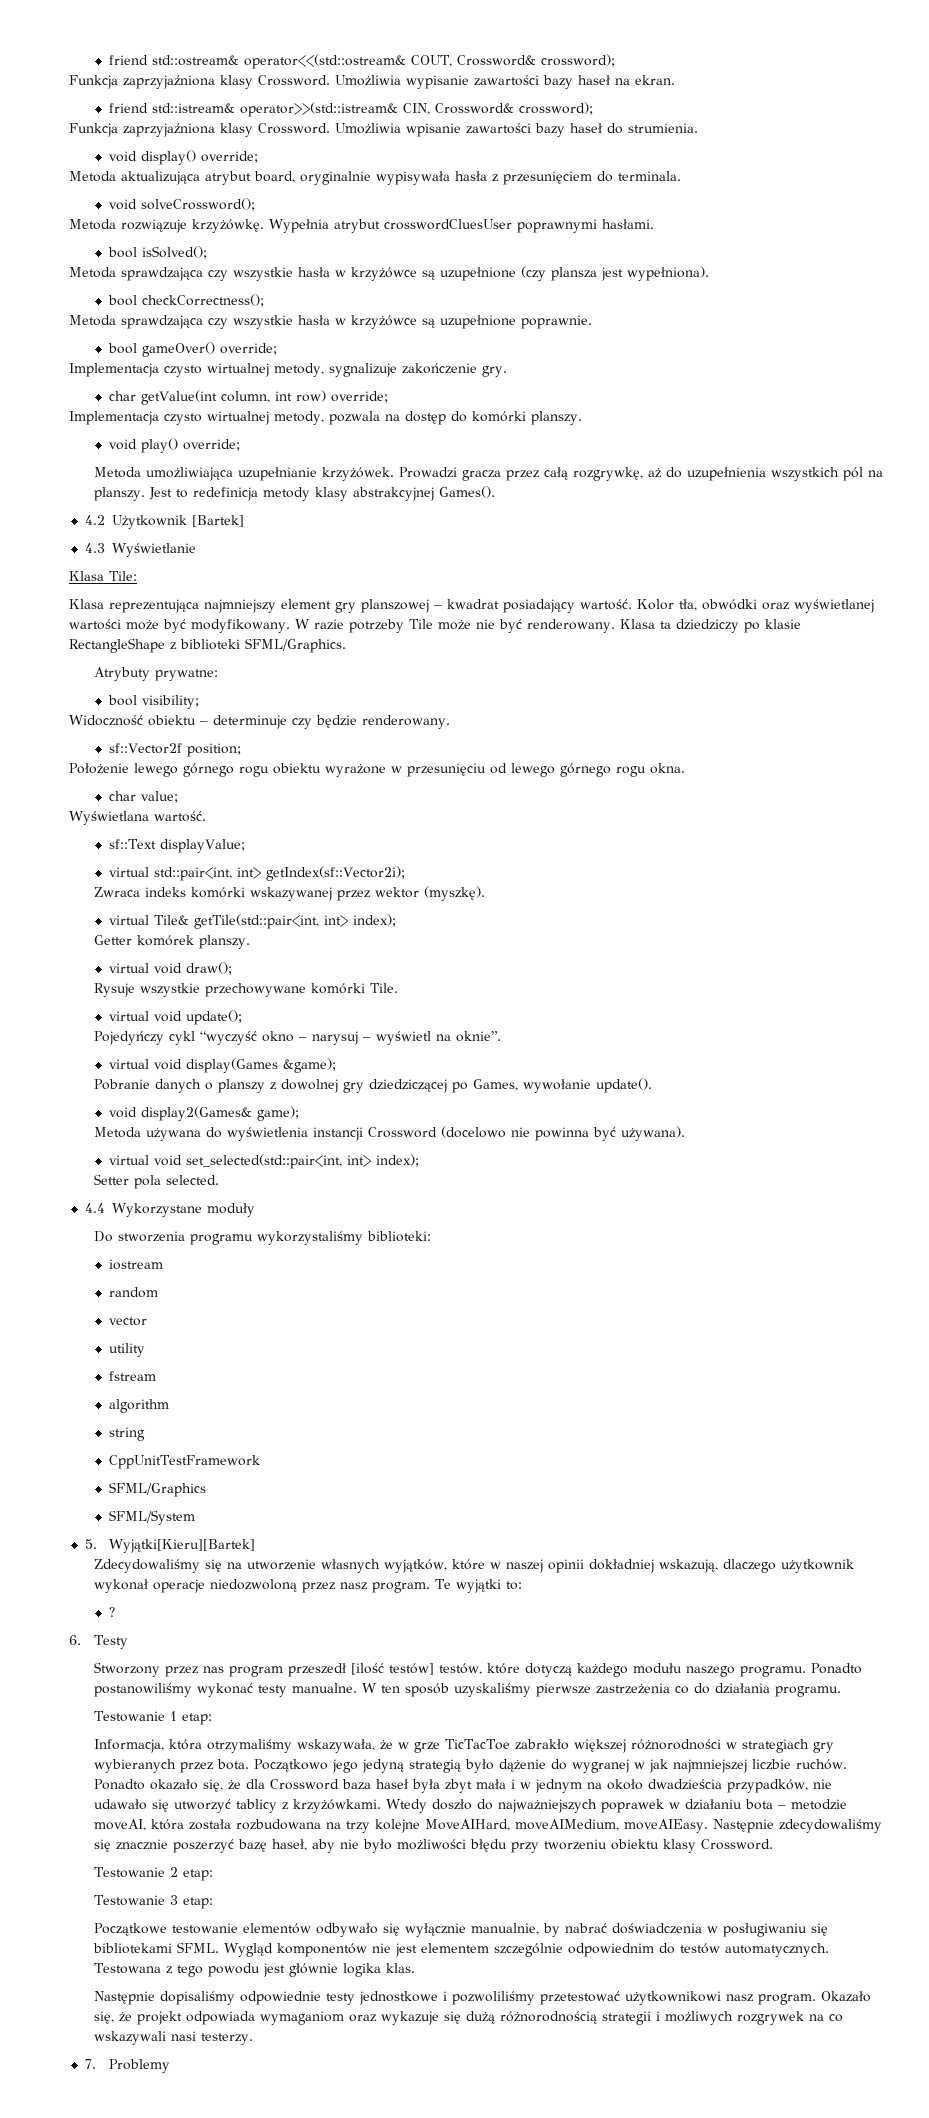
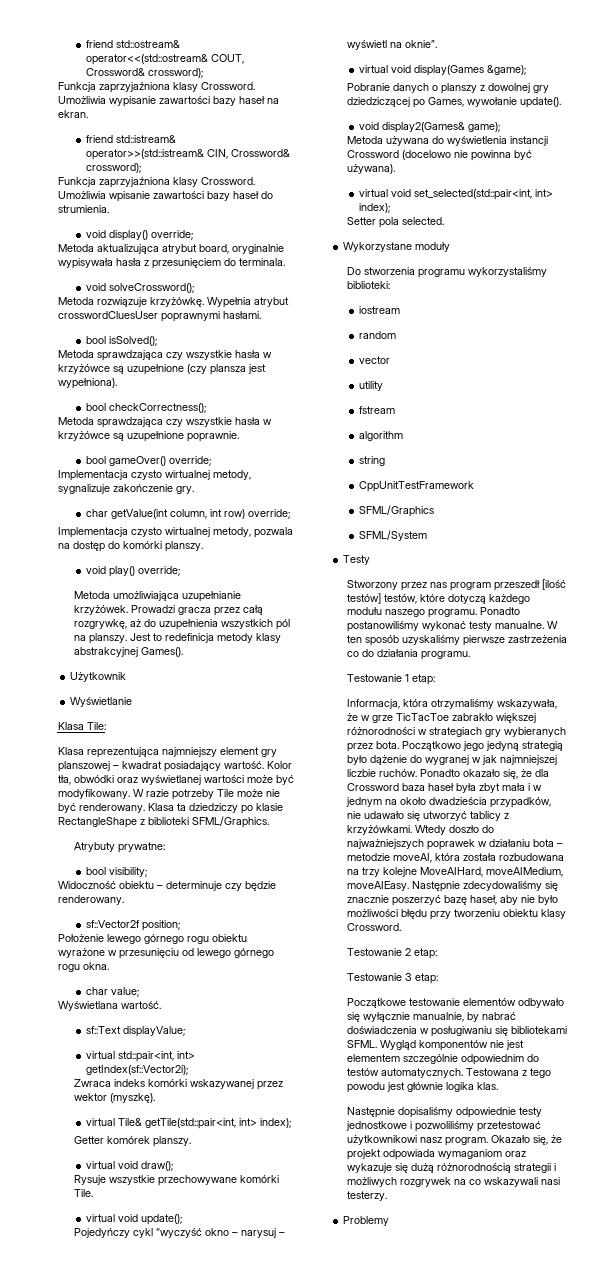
[84,515,105,525] 4.2 -> (183, 652) none
[191,515,244,527] [84,543,105,553] [Bartek] // 4.3 -> (126, 677) //
[84,1203,105,1213] 4.4 -> (444, 221) none
[84,1539,255,1553] [93,1559,854,1573] [93,1579,522,1593] [108,1607,115,1617] [69,1635,82,1645] 5. Wyjątki[Kieru][Bartek] // Zdecydowaliśmy się na utworzenie własnych wyjątków, które w naszej opinii dokładniej wskazują, dlaczego użytkownik wykonał operacje niedozwoloną przez nasz program. Te wyjątki to: // ? // 6. -> (428, 535) none
[84,2059,96,2069] 7. -> (387, 1196) none

